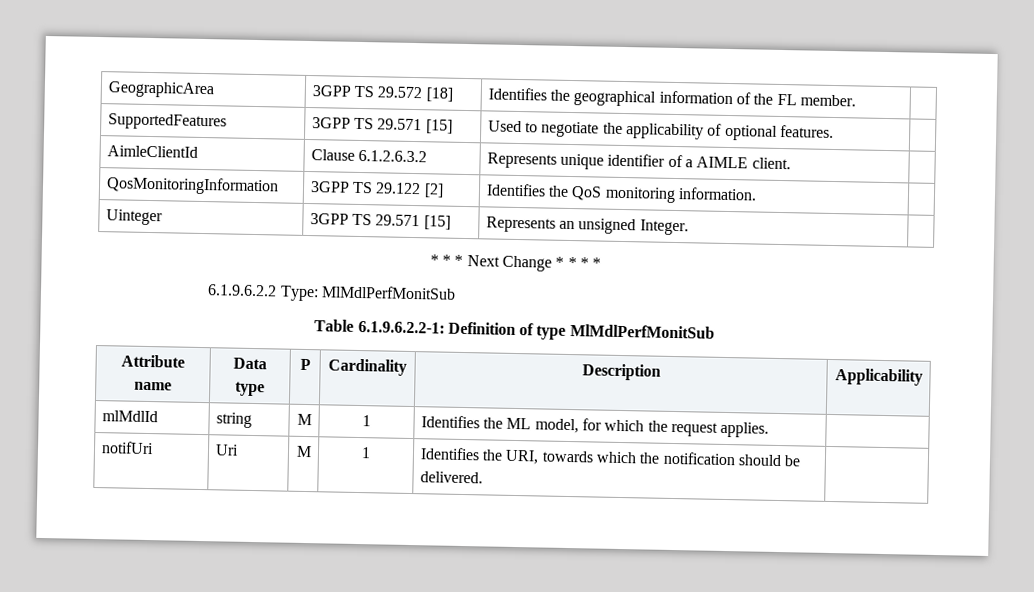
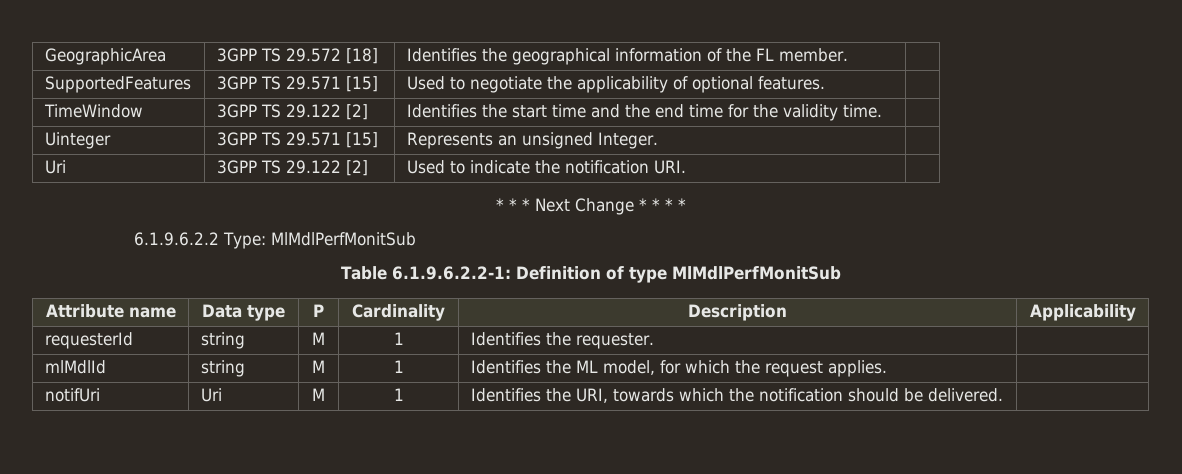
[106,145,198,158] [310,149,428,163] [486,152,791,170] [105,176,279,196] AimleClientId | Clause 6.1.2.6.3.2 | Represents unique identifier of a AIMLE client. | // QosMonitoringInformation -> [43,104,143,118] TimeWindow
[571,186,758,203] QoS monitoring information. -> [511,104,882,121] start time and the end time for the validity time.
(689, 227) none -> [44,160,66,174] [216,160,368,176] [406,160,686,174] // Uri | 3GPP TS 29.122 [2] | Used to indicate the notification URI. |
(923, 377) none -> [44,332,133,349] [200,332,245,349] [312,332,325,345] [393,332,404,345] [470,332,654,349] // requesterId | string | M | 1 | Identifies the requester. |

